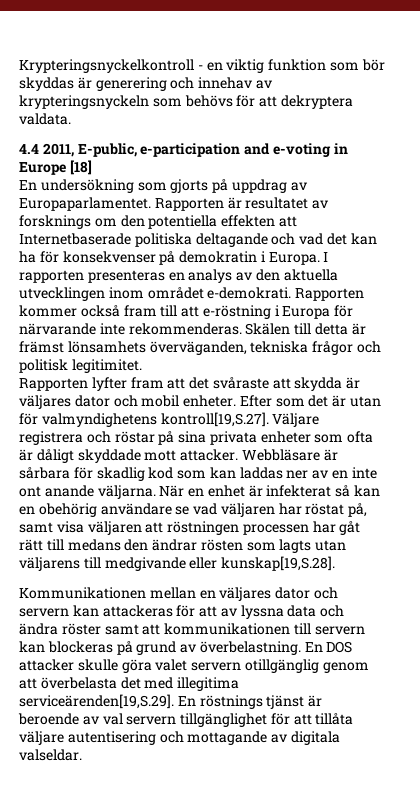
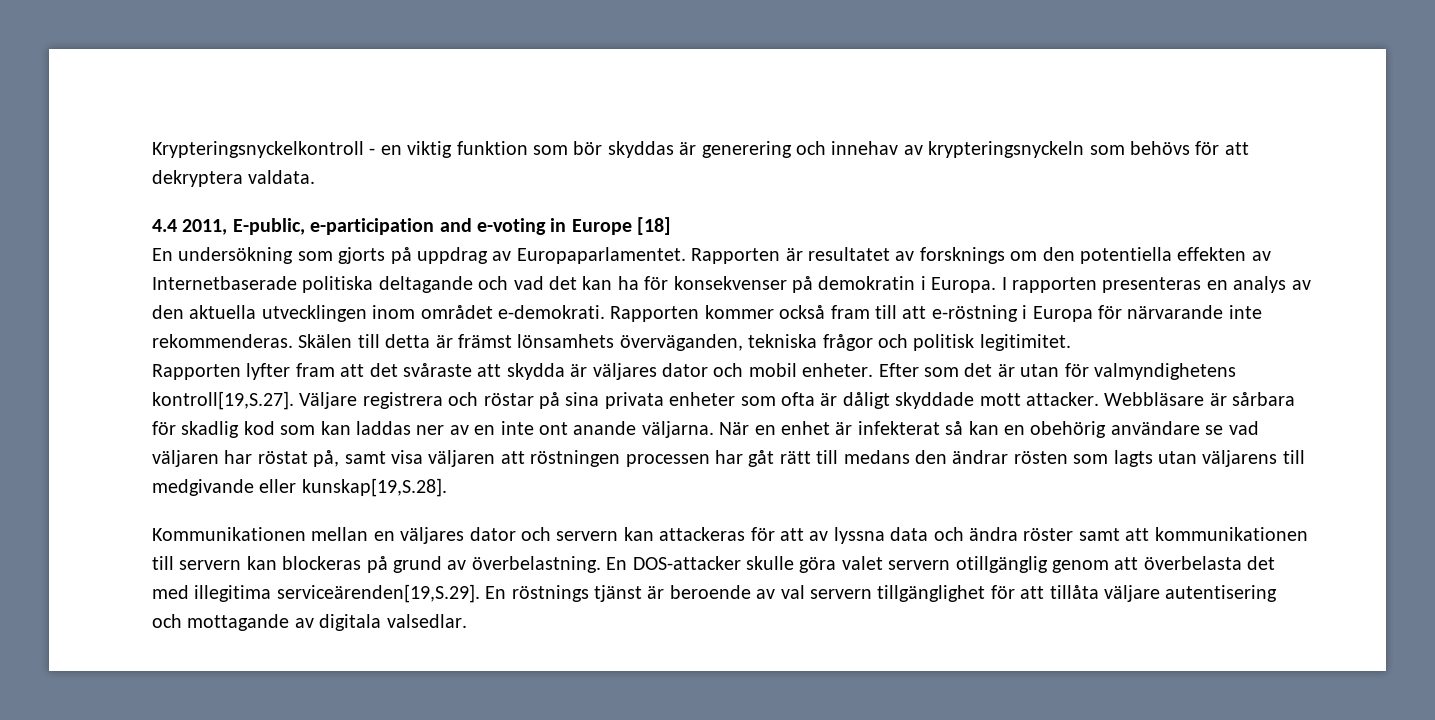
[278,216,297,227] att -> [1251,251,1271,261] av
[326,641,353,653] [19,659,74,671] DOS attacker -> [632,556,741,570] DOS-attacker
[19,749,82,761] valseldar. -> [386,614,467,628] valsedlar.

